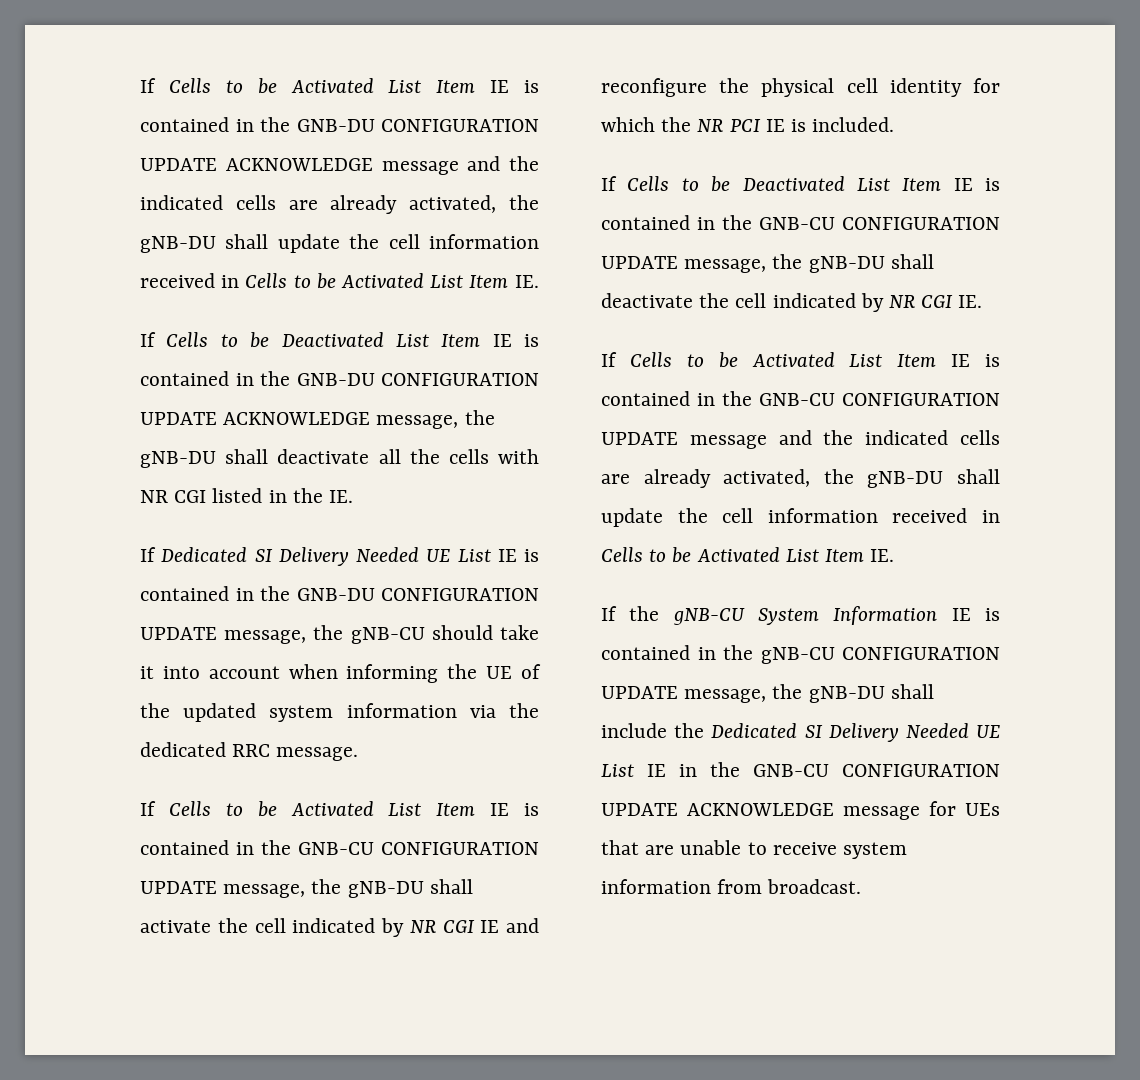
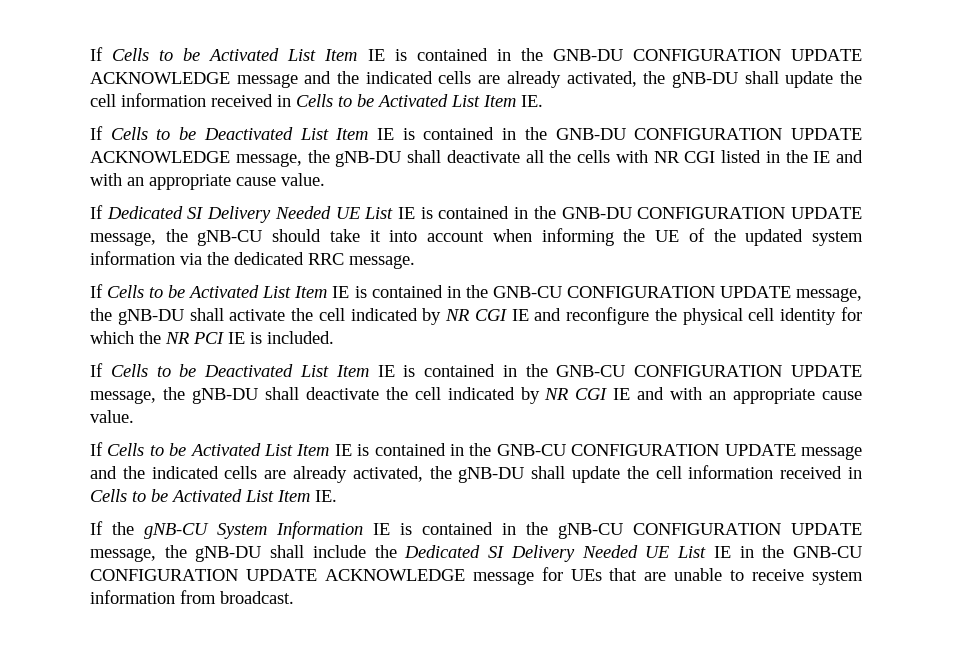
[329,490,354,503] IE. -> [813,150,863,163] [90,173,325,190] IE and with an appropriate cause value.
[958,295,983,308] IE. -> [613,387,862,404] [90,410,134,423] IE and with an appropriate cause value.

